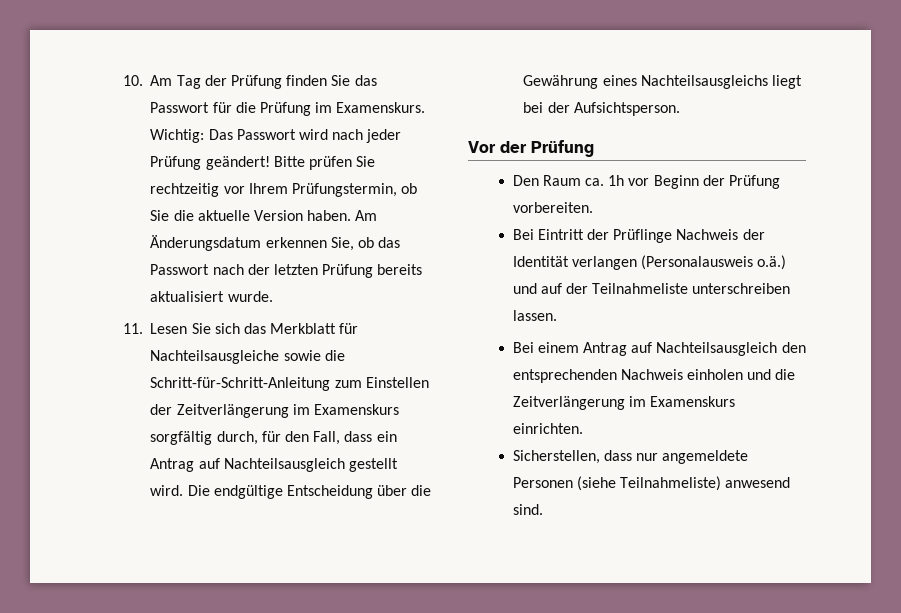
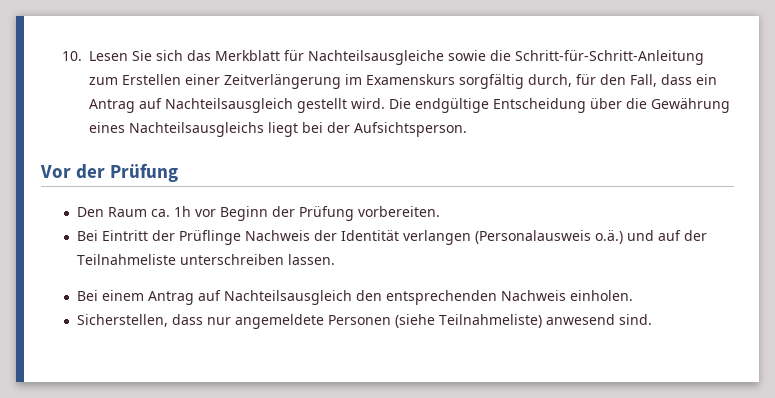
[150,75,377,89] [150,102,426,116] [150,129,402,143] [150,156,376,170] [150,183,418,197] [150,210,378,221] [150,235,401,251] [150,264,423,278] [150,291,273,302] [122,323,143,334] Am Tag der Prüfung finden Sie das Passwort für die Prüfung im Examenskurs. Wichtig: Das Passwort wird nach jeder Prüfung geändert! Bitte prüfen Sie rechtzeitig vor Ihrem Prüfungstermin, ob Sie die aktuelle Version haben. Am Änderungsdatum erkennen Sie, ob das Passwort nach der letzten Prüfung bereits aktualisiert wurde. // 11. -> (82, 56) none
[365,377,429,388] [150,404,173,415] Einstellen der -> [121,74,220,85] Erstellen einer
[687,369,796,380] [512,396,736,410] [512,423,583,434] einholen und die Zeitverlängerung im Examenskurs einrichten. -> [570,290,634,301] einholen.

